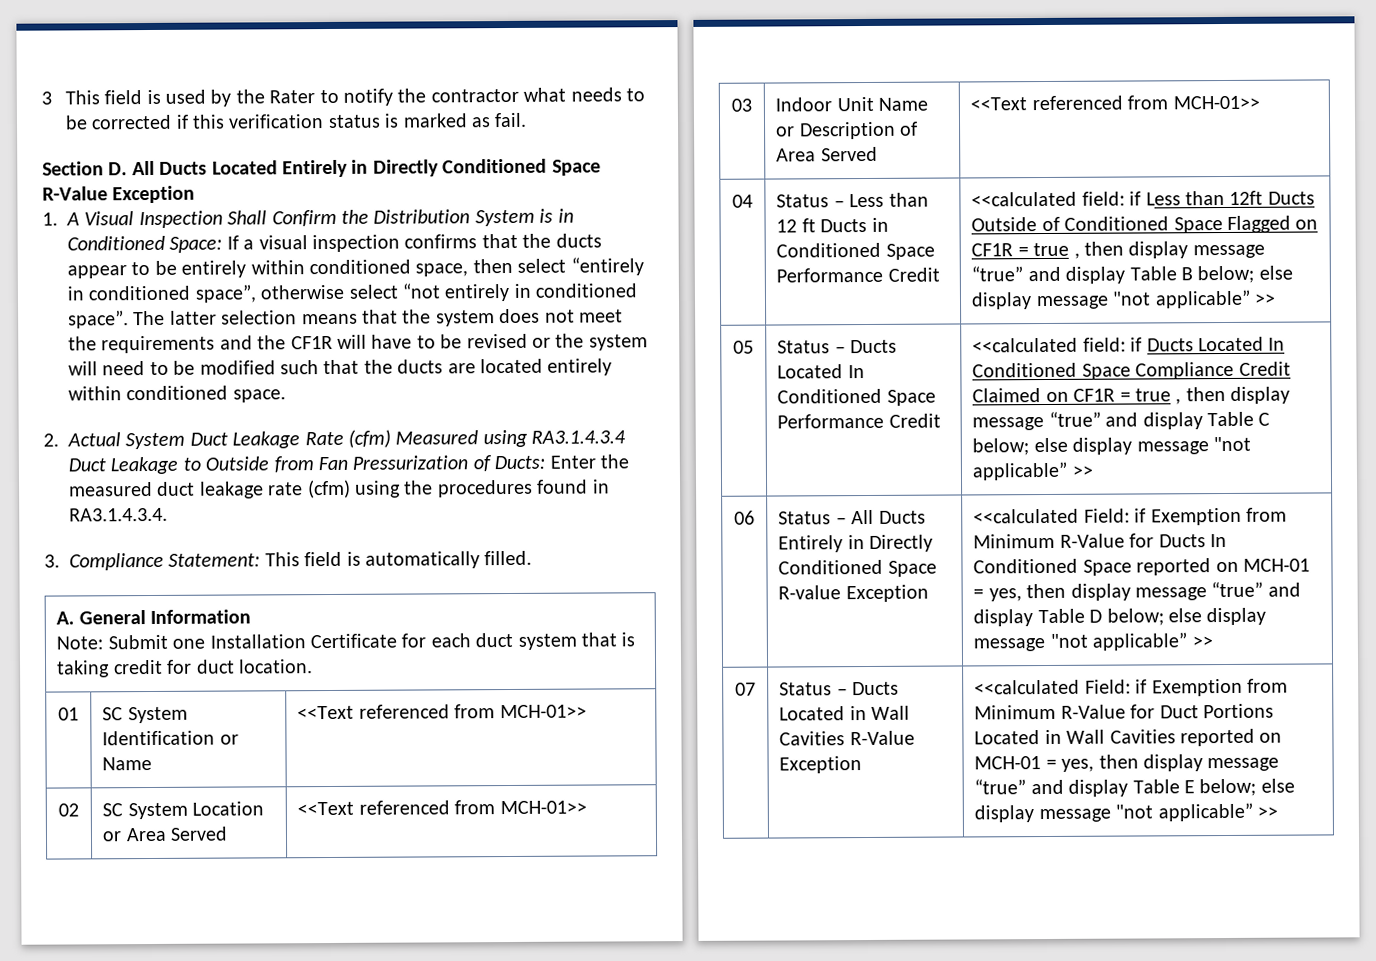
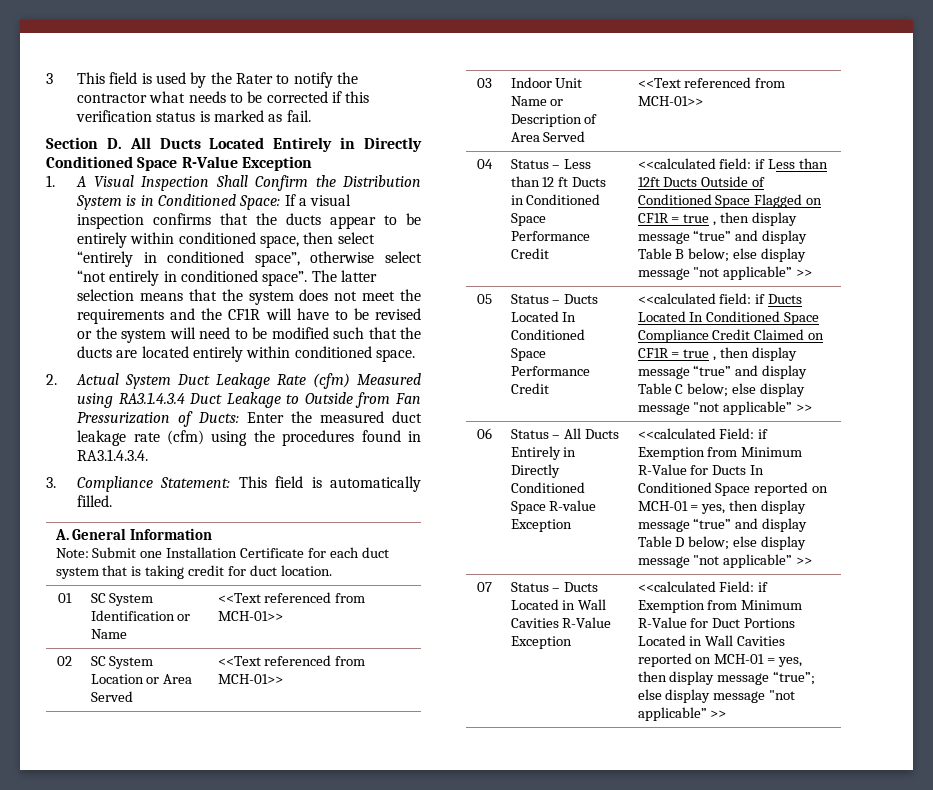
[974,778,1257,797] “true” and display Table E below; -> [773,671,816,685] “true”;

